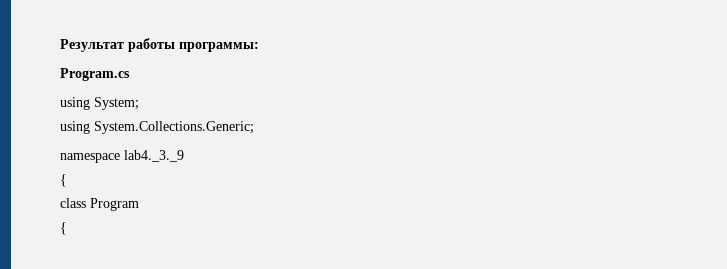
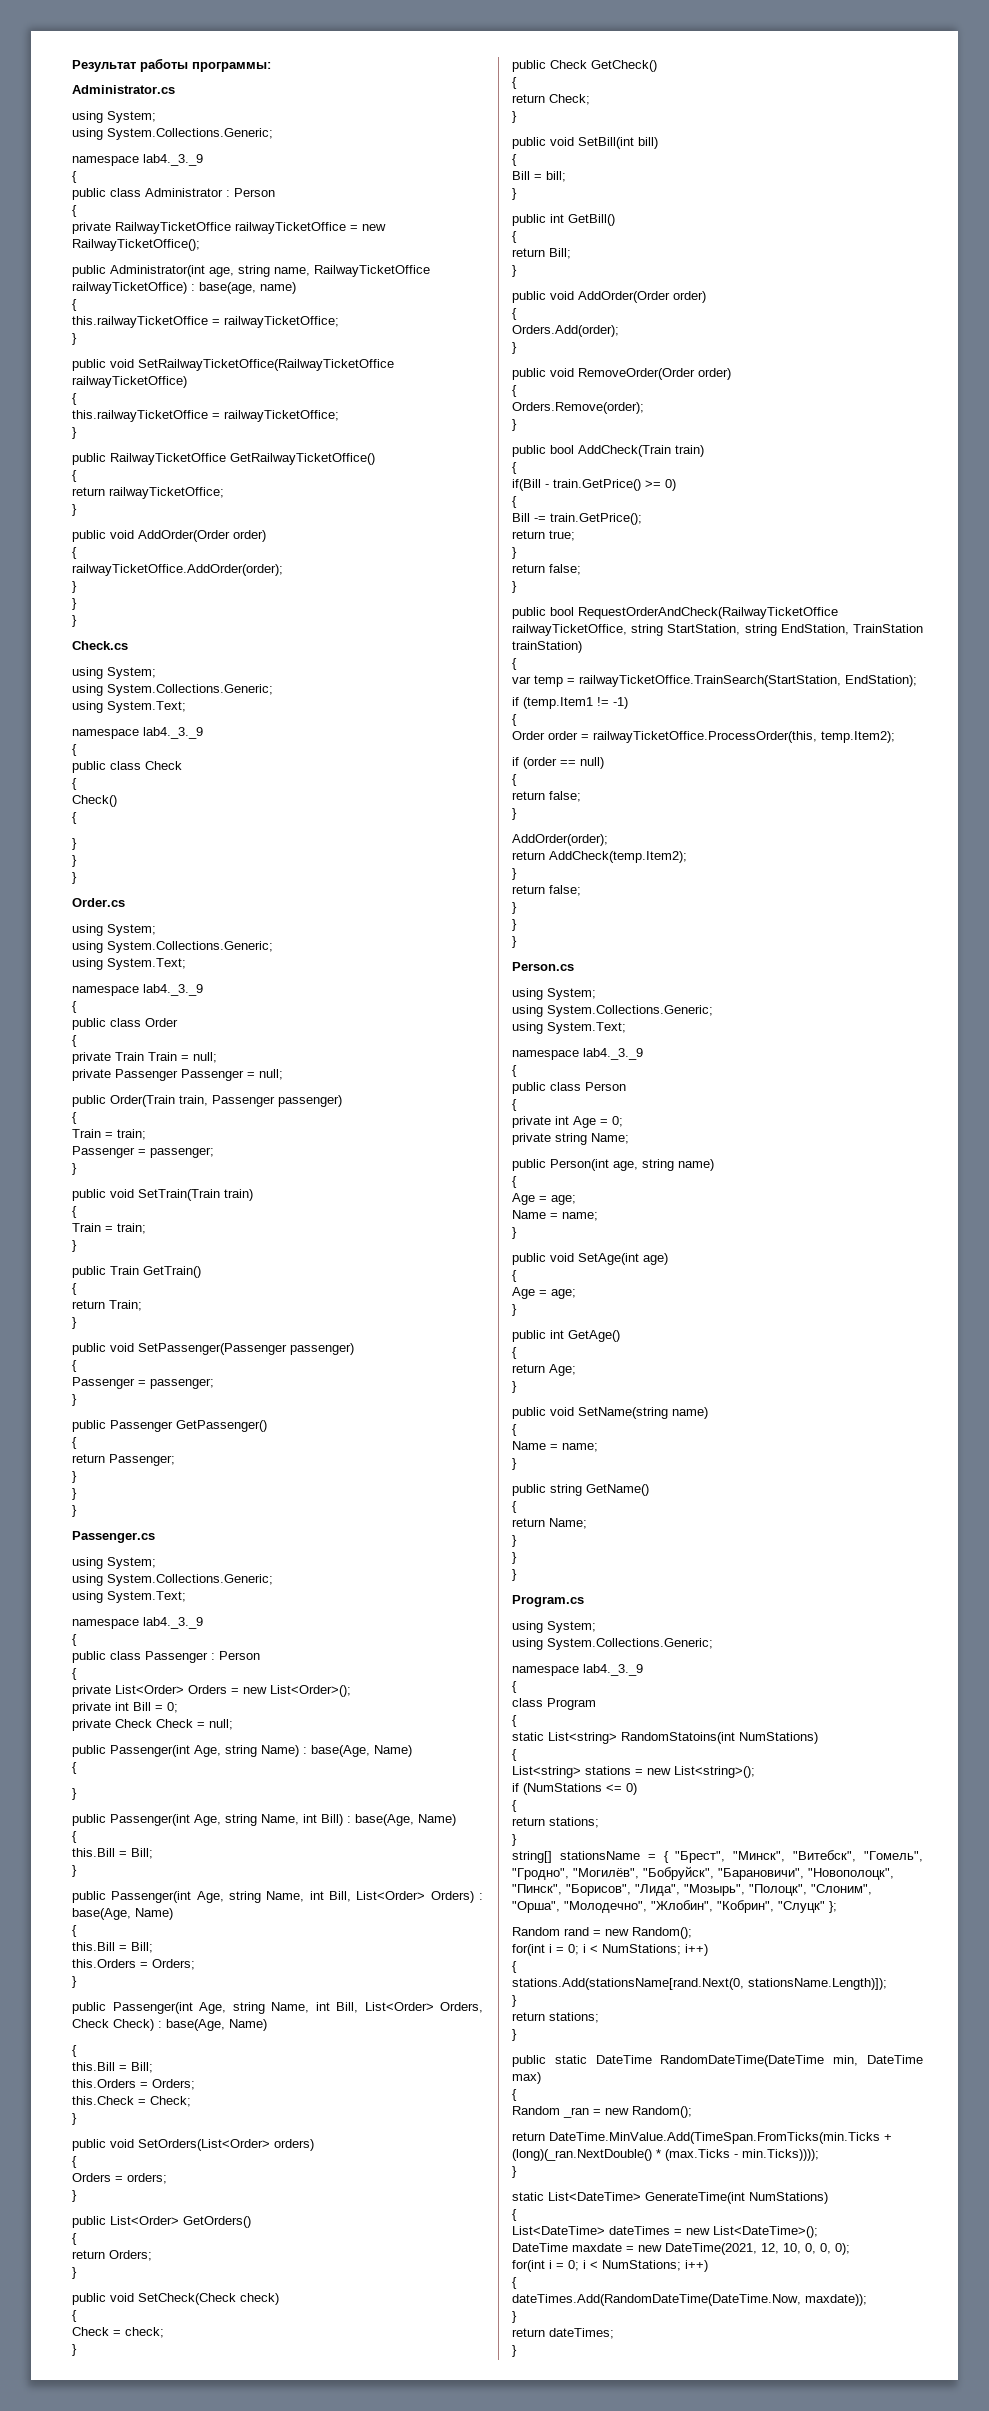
(259, 47) none -> [72,85,175,94] [72,111,156,123] [72,128,273,140] [72,154,203,166] [72,171,77,183] [72,188,275,200] [72,205,77,217] [72,222,386,234] [72,239,200,251] [72,265,430,277] [72,282,296,294] [72,299,77,311] [72,316,339,328] [72,333,77,345] [72,359,394,371] [72,376,187,388] [72,393,77,405] [72,410,339,422] [72,427,77,439] [72,453,375,465] [72,470,77,482] [72,487,224,499] [72,504,77,516] [72,530,266,542] [72,547,77,559] [72,564,283,576] [72,581,77,593] [72,598,77,610] [72,615,77,627] [72,641,128,650] [72,667,156,679] [72,684,273,696] [72,701,186,713] [72,727,203,739] [72,744,77,756] [72,761,182,773] [72,778,77,790] [72,795,117,807] [72,812,77,824] [72,838,77,850] [72,855,77,867] [72,872,77,884] [72,898,125,907] [72,924,156,936] [72,941,273,953] [72,958,186,970] [72,984,203,996] [72,1001,77,1013] [72,1018,178,1030] [72,1035,77,1047] [72,1052,217,1064] [72,1069,283,1081] [72,1095,342,1107] [72,1112,77,1124] [72,1129,146,1140] [72,1146,214,1158] [72,1163,77,1175] [72,1189,253,1201] [72,1206,77,1218] [72,1223,146,1234] [72,1240,77,1252] [72,1266,201,1278] [72,1283,77,1295] [72,1300,142,1311] [72,1317,77,1329] [72,1343,354,1355] [72,1360,77,1372] [72,1377,214,1389] [72,1394,77,1406] [72,1420,267,1432] [72,1437,77,1449] [72,1454,175,1466] [72,1471,77,1483] [72,1488,77,1500] [72,1505,77,1517] [72,1531,155,1543] [72,1557,156,1569] [72,1574,273,1586] [72,1591,186,1603] [72,1617,203,1629] [72,1634,77,1646] [72,1651,260,1663] [72,1668,77,1680] [72,1685,351,1697] [72,1702,178,1714] [72,1719,233,1731] [72,1745,412,1757] [72,1762,77,1774] [72,1788,77,1800] [72,1814,456,1826] [72,1831,77,1843] [72,1848,153,1859] [72,1865,77,1877] [72,1891,483,1903] [72,1908,173,1920] [72,1925,77,1937] [72,1942,153,1953] [72,1959,195,1970] [72,1976,77,1988] [72,2002,483,2014] [72,2019,267,2031] [72,2045,77,2057] [72,2062,153,2073] [72,2079,195,2090] [72,2096,191,2107] [72,2113,77,2125] [72,2139,314,2151] [72,2156,77,2168] [72,2173,167,2184] [72,2190,77,2202] [72,2216,251,2228] [72,2233,77,2245] [72,2250,152,2261] [72,2267,77,2279] [72,2293,279,2305] [72,2310,77,2322] [72,2327,164,2338] [72,2344,77,2356] [512,60,657,72] [512,77,517,89] [512,94,590,105] [512,111,517,123] [512,137,658,149] [512,154,517,166] [512,171,566,182] [512,188,517,200] [512,214,615,226] [512,231,517,243] [512,248,571,259] [512,265,517,277] [512,291,706,303] [512,308,517,320] [512,325,619,337] [512,342,517,354] [512,368,731,380] [512,385,517,397] [512,402,644,414] [512,419,517,431] [512,445,704,457] [512,462,517,474] [512,479,676,491] [512,496,517,508] [512,513,642,525] [512,530,575,541] [512,547,517,559] [512,564,581,575] [512,581,517,593] [512,607,838,619] [512,624,923,636] [512,641,582,653] [512,658,517,670] [512,675,917,687] [512,697,628,709] [512,714,517,726] [512,731,895,743] [512,757,604,769] [512,774,517,786] [512,791,581,802] [512,808,517,820] [512,834,608,846] [512,851,687,863] [512,868,517,880] [512,885,581,896] [512,902,517,914] [512,919,517,931] [512,936,517,948] [512,962,574,971] [512,988,596,1000] [512,1005,713,1017] [512,1022,626,1034] [512,1048,643,1060] [512,1065,517,1077] [512,1082,626,1094] [512,1099,517,1111] [512,1116,623,1128] [512,1133,629,1145] [512,1159,714,1171] [512,1176,517,1188] [512,1193,576,1205] [512,1210,598,1221] [512,1227,517,1239] [512,1253,668,1265] [512,1270,517,1282] [512,1287,576,1299] [512,1304,517,1316] [512,1330,620,1342] [512,1347,517,1359] [512,1364,576,1376] [512,1381,517,1393] [512,1407,708,1419] [512,1424,517,1436] [512,1441,598,1452] [512,1458,517,1470] [512,1484,649,1496] [512,1501,517,1513] [512,1518,587,1529] [512,1535,517,1547] [512,1552,517,1564] [512,1569,517,1581] // Administrator.cs // using System; // using System.Collections.Generic; // namespace lab4._3._9 // { // public class Administrator : Person // { // private RailwayTicketOffice railwayTicketOffice = new RailwayTicketOffice(); // public Administrator(int age, string name, RailwayTicketOffice railwayTicketOffice) : base(age, name) // { // this.railwayTicketOffice = railwayTicketOffice; // } // public void SetRailwayTicketOffice(RailwayTicketOffice railwayTicketOffice) // { // this.railwayTicketOffice = railwayTicketOffice; // } // public RailwayTicketOffice GetRailwayTicketOffice() // { // return railwayTicketOffice; // } // public void AddOrder(Order order) // { // railwayTicketOffice.AddOrder(order); // } // } // } // Check.cs // using System; // using System.Collections.Generic; // using System.Text; // namespace lab4._3._9 // { // public class Check // { // Check() // { // } // } // } // Order.cs // using System; // using System.Collections.Generic; // using System.Text; // namespace lab4._3._9 // { // public class Order // { // private Train Train = null; // private Passenger Passenger = null; // public Order(Train train, Passenger passenger) // { // Train = train; // Passenger = passenger; // } // public void SetTrain(Train train) // { // Train = train; // } // public Train GetTrain() // { // return Train; // } // public void SetPassenger(Passenger passenger) // { // Passenger = passenger; // } // public Passenger GetPassenger() // { // return Passenger; // } // } // } // Passenger.cs // using System; // using System.Collections.Generic; // using System.Text; // namespace lab4._3._9 // { // public class Passenger : Person // { // private List<Order> Orders = new List<Order>(); // private int Bill = 0; // private Check Check = null; // public Passenger(int Age, string Name) : base(Age, Name) // { // } // public Passenger(int Age, string Name, int Bill) : base(Age, Name) // { // this.Bill = Bill; // } // public Passenger(int Age, string Name, int Bill, List<Order> Orders) : base(Age, Name) // { // this.Bill = Bill; // this.Orders = Orders; // } // public Passenger(int Age, string Name, int Bill, List<Order> Orders, Check Check) : base(Age, Name) // { // this.Bill = Bill; // this.Orders = Orders; // this.Check = Check; // } // public void SetOrders(List<Order> orders) // { // Orders = orders; // } // public List<Order> GetOrders() // { // return Orders; // } // public void SetCheck(Check check) // { // Check = check; // } // public Check GetCheck() // { // return Check; // } // public void SetBill(int bill) // { // Bill = bill; // } // public int GetBill() // { // return Bill; // } // public void AddOrder(Order order) // { // Orders.Add(order); // } // public void RemoveOrder(Order order) // { // Orders.Remove(order); // } // public bool AddCheck(Train train) // { // if(Bill - train.GetPrice() >= 0) // { // Bill -= train.GetPrice(); // return true; // } // return false; // } // public bool RequestOrderAndCheck(RailwayTicketOffice railwayTicketOffice, string StartStation, string EndStation, TrainStation trainStation) // { // var temp = railwayTicketOffice.TrainSearch(StartStation, EndStation); // if (temp.Item1 != -1) // { // Order order = railwayTicketOffice.ProcessOrder(this, temp.Item2); // if (order == null) // { // return false; // } // AddOrder(order); // return AddCheck(temp.Item2); // } // return false; // } // } // } // Person.cs // using System; // using System.Collections.Generic; // using System.Text; // namespace lab4._3._9 // { // public class Person // { // private int Age = 0; // private string Name; // public Person(int age, string name) // { // Age = age; // Name = name; // } // public void SetAge(int age) // { // Age = age; // } // public int GetAge() // { // return Age; // } // public void SetName(string name) // { // Name = name; // } // public string GetName() // { // return Name; // } // } // }
(67, 228) none -> [512,1732,818,1744] [512,1749,517,1761] [512,1766,755,1778] [512,1783,637,1795] [512,1800,517,1812] [512,1817,599,1828] [512,1834,517,1846] [512,1850,923,1863] [512,1866,894,1880] [512,1884,872,1896] [512,1900,837,1913] [512,1927,692,1939] [512,1944,708,1956] [512,1961,517,1973] [512,1978,887,1990] [512,1995,517,2007] [512,2012,599,2023] [512,2029,517,2041] [512,2055,923,2067] [512,2072,541,2084] [512,2089,517,2101] [512,2106,692,2118] [512,2132,892,2144] [512,2149,819,2161] [512,2166,517,2178] [512,2192,828,2204] [512,2209,517,2221] [512,2226,818,2238] [512,2243,850,2255] [512,2260,708,2272] [512,2277,517,2289] [512,2294,867,2306] [512,2311,517,2323] [512,2328,614,2339] [512,2345,517,2357] // static List<string> RandomStatoins(int NumStations) // { // List<string> stations = new List<string>(); // if (NumStations <= 0) // { // return stations; // } // string[] stationsName = { "Брест", "Минск", "Витебск", "Гомель", "Гродно", "Могилёв", "Бобруйск", "Барановичи", "Новополоцк", "Пинск", "Борисов", "Лида", "Мозырь", "Полоцк", "Слоним", "Орша", "Молодечно", "Жлобин", "Кобрин", "Слуцк" }; // Random rand = new Random(); // for(int i = 0; i < NumStations; i++) // { // stations.Add(stationsName[rand.Next(0, stationsName.Length)]); // } // return stations; // } // public static DateTime RandomDateTime(DateTime min, DateTime max) // { // Random _ran = new Random(); // return DateTime.MinValue.Add(TimeSpan.FromTicks(min.Ticks + (long)(_ran.NextDouble() * (max.Ticks - min.Ticks)))); // } // static List<DateTime> GenerateTime(int NumStations) // { // List<DateTime> dateTimes = new List<DateTime>(); // DateTime maxdate = new DateTime(2021, 12, 10, 0, 0, 0); // for(int i = 0; i < NumStations; i++) // { // dateTimes.Add(RandomDateTime(DateTime.Now, maxdate)); // } // return dateTimes; // }

